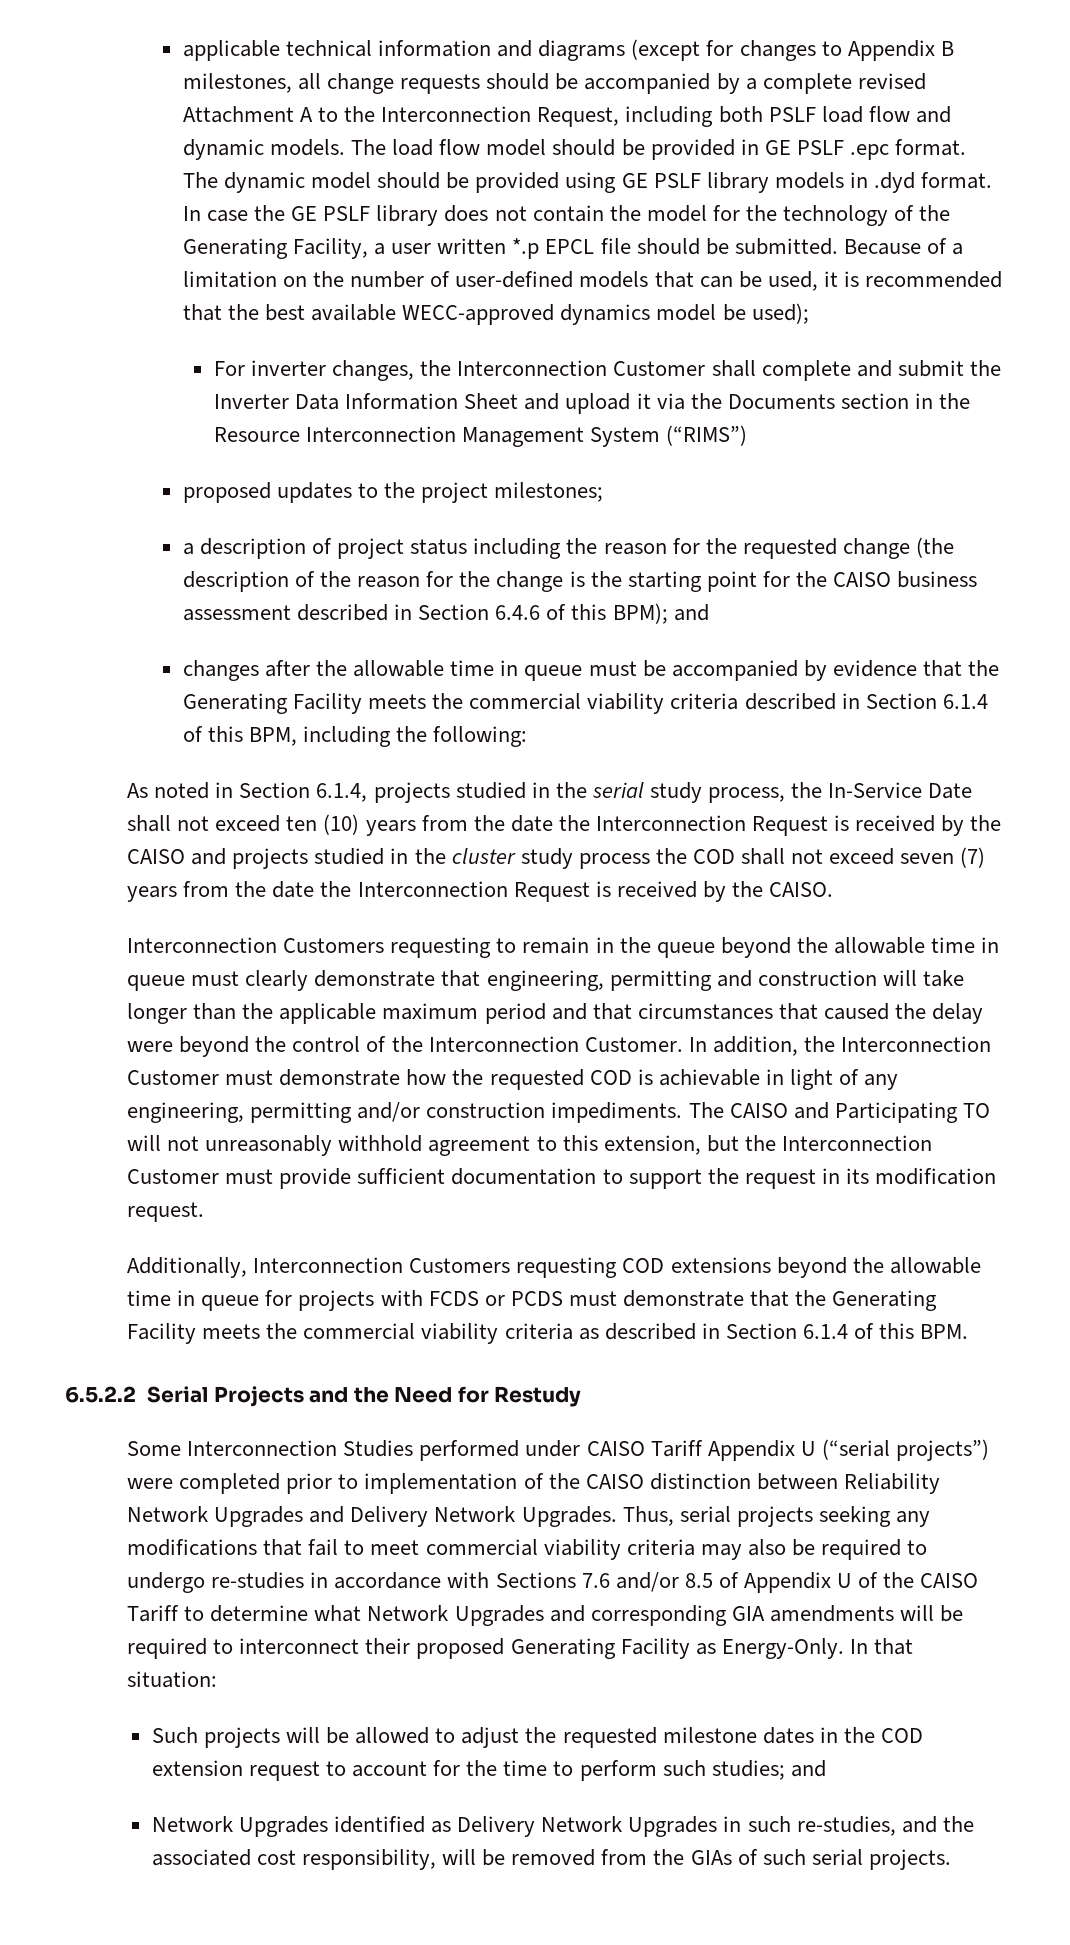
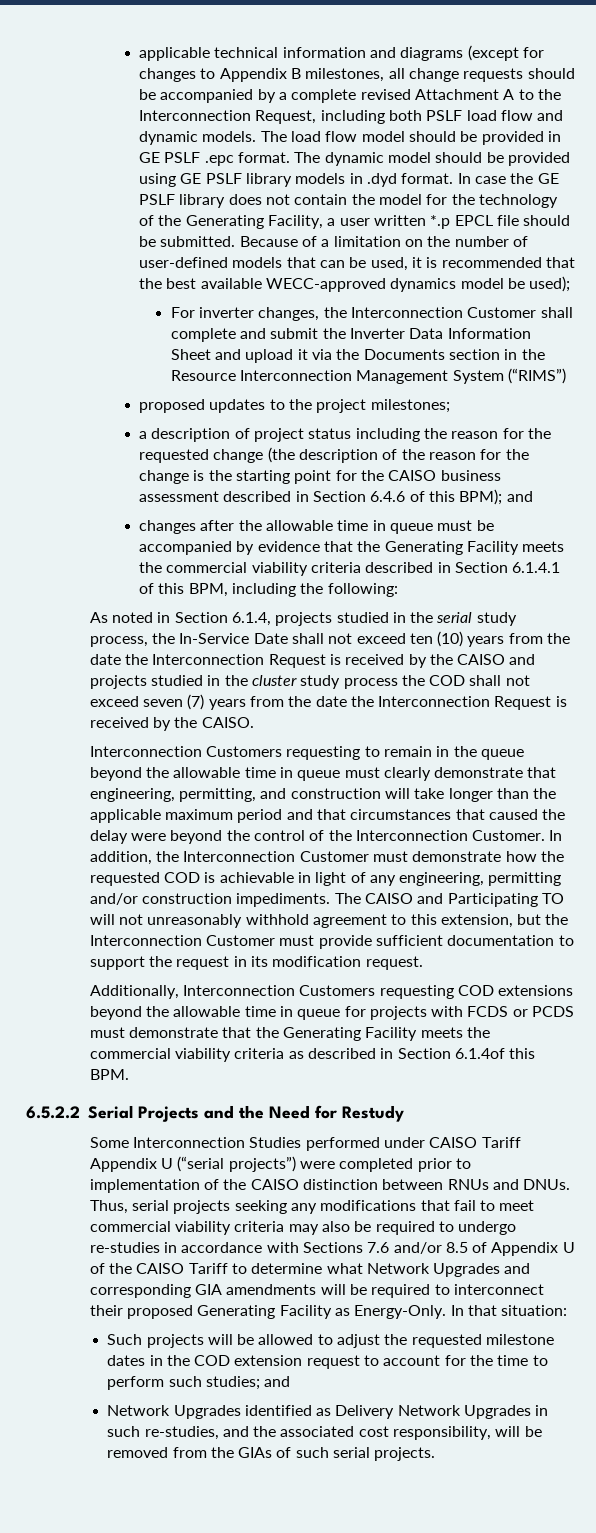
[942,694,988,709] 6.1.4 -> [512,562,561,573] 6.1.4.1
[609,970,712,991] permitting -> [178,788,256,802] permitting,
[802,1323,874,1339] 6.1.4 of -> [454,1048,505,1059] 6.1.4of
[843,1473,940,1494] [127,1506,617,1527] Reliability Network Upgrades and Delivery Network Upgrades. -> [447,1179,571,1190] RNUs and DNUs.

